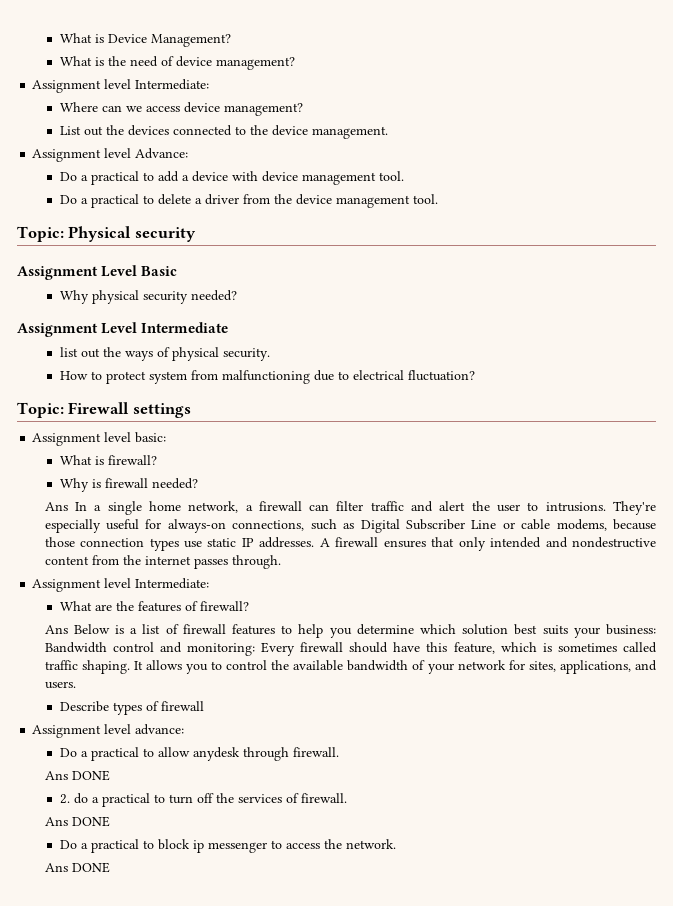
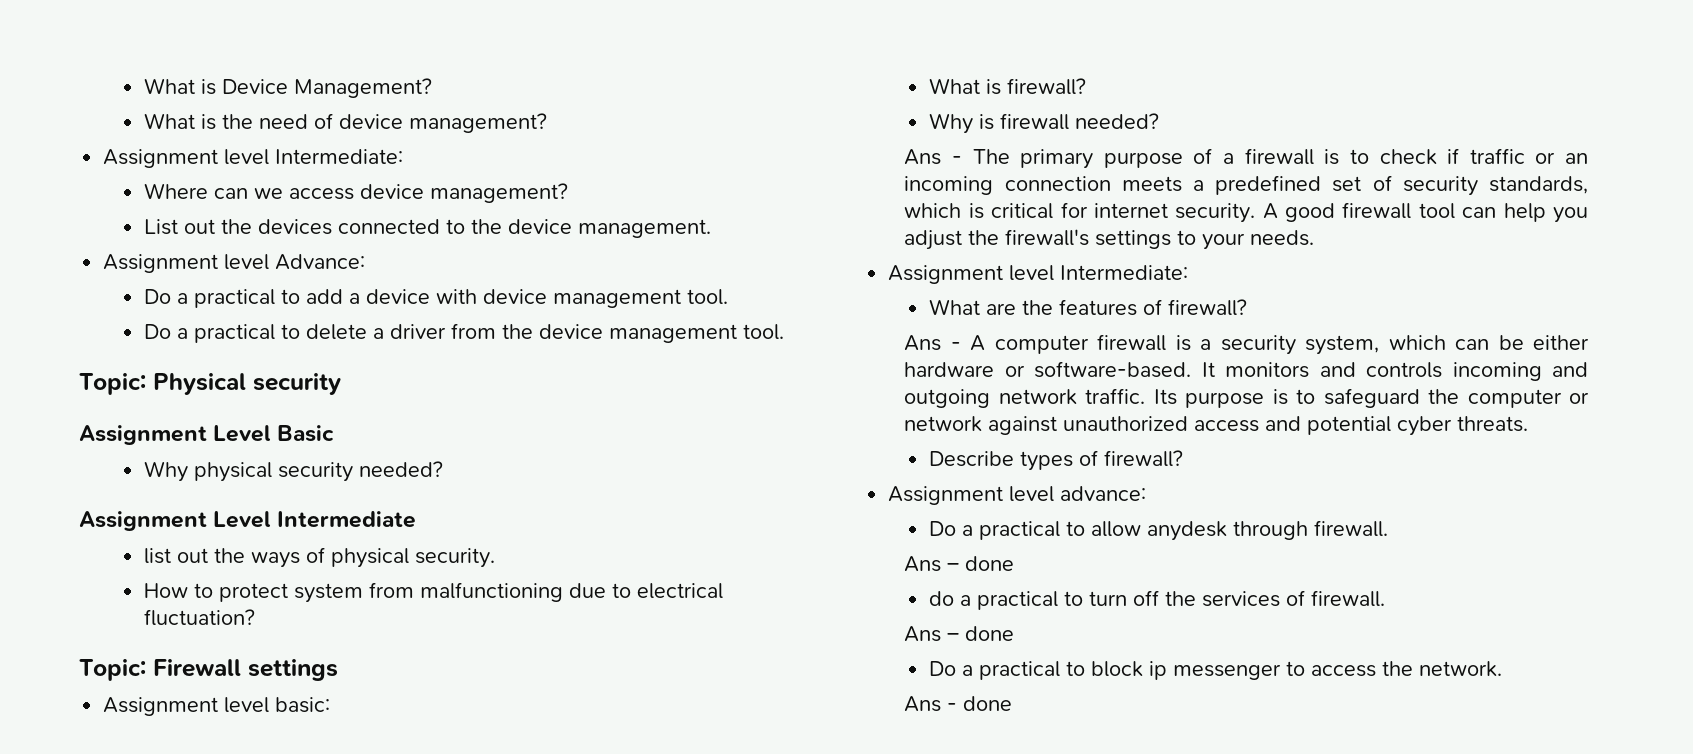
[74,501,656,515] [44,519,656,533] [44,537,657,551] [44,555,281,569] In a single home network, a firewall can filter traffic and alert the user to intrusions. They're especially useful for always-on connections, such as Digital Subscriber Line or cable modems, because those connection types use static IP addresses. A firewall ensures that only intended and nondestructive content from the internet passes through. -> [952,148,1588,169] [904,175,1588,196] [904,202,1588,223] [904,229,1315,250] - The primary purpose of a firewall is to check if traffic or an incoming connection meets a predefined set of security standards, which is critical for internet security. A good firewall tool can help you adjust the firewall's settings to your needs.
[73,624,657,638] [44,642,657,656] [44,660,657,674] [44,681,76,689] Below is a list of firewall features to help you determine which solution best suits your business: Bandwidth control and monitoring: Every firewall should have this feature, which is sometimes called traffic shaping. It allows you to control the available bandwidth of your network for sites, applications, and users. -> [950,334,1589,355] [904,361,1588,381] [904,388,1589,408] [904,416,1529,436] - A computer firewall is a security system, which can be either hardware or software-based. It monitors and controls incoming and outgoing network traffic. Its purpose is to safeguard the computer or network against unauthorized access and potential cyber threats.
[161,701,205,711] firewall -> [1103,450,1183,467] firewall?
[71,770,110,781] [60,794,71,804] DONE // 2. -> [947,556,1015,571] – done //
[71,816,110,827] DONE -> [947,626,1015,641] – done
[71,862,110,873] DONE -> [947,696,1013,711] - done

